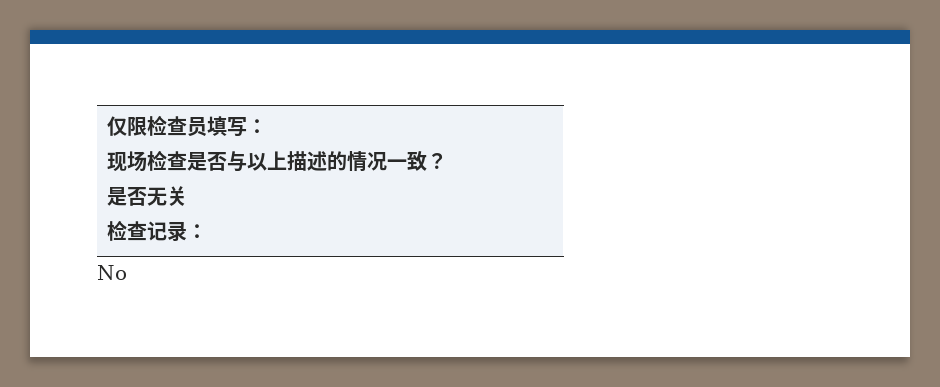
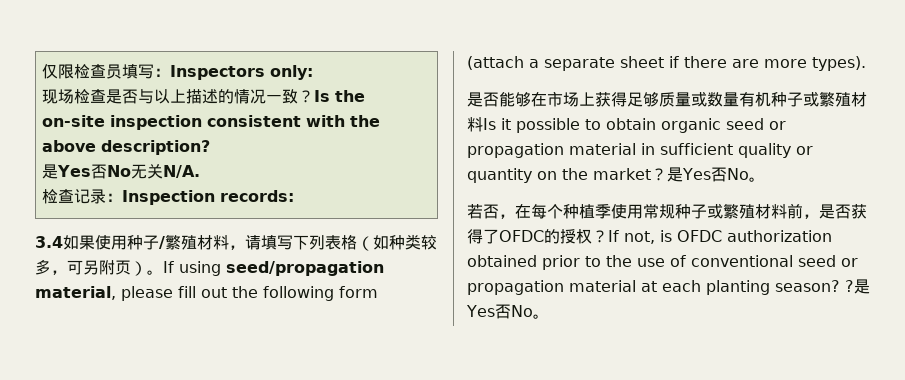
(268, 126) none -> [170,65,314,80] Inspectors only:
[107,187,148,206] // 是否 -> [314,90,366,102] [42,115,381,130] [42,140,211,155] [42,164,132,179] Is the on-site inspection consistent with the above description? // 是Yes否No
(188, 196) none -> [163,165,201,178] N/A.
[97,265,127,280] // No -> [122,190,295,205] [35,234,437,251] [35,259,384,276] [35,286,378,301] [467,56,866,71] [467,91,867,107] [467,117,786,133] [467,143,813,158] [467,167,765,183] [467,203,867,219] [467,229,832,244] [467,255,858,270] [467,279,870,295] [466,304,549,319] Inspection records: // 3.4如果使用种子/繁殖材料，请填写下列表格（如种类较多，可另附页）。If using seed/propagation material, please fill out the following form (attach a separate sheet if there are more types). // 是否能够在市场上获得足够质量或数量有机种子或繁殖材料Is it possible to obtain organic seed or propagation material in sufficient quality or quantity on the market？是Yes否No。 // 若否，在每个种植季使用常规种子或繁殖材料前，是否获得了OFDC的授权？If not, is OFDC authorization obtained prior to the use of conventional seed or propagation material at each planting season? ?是Yes否No。

